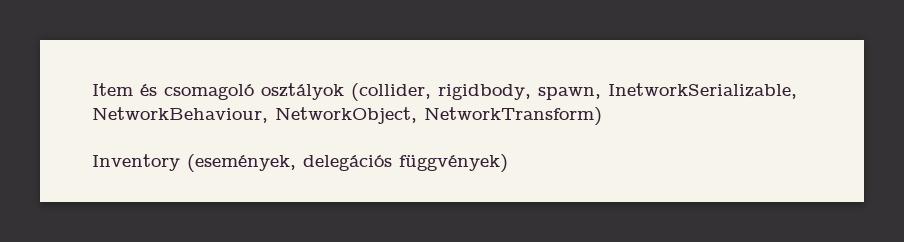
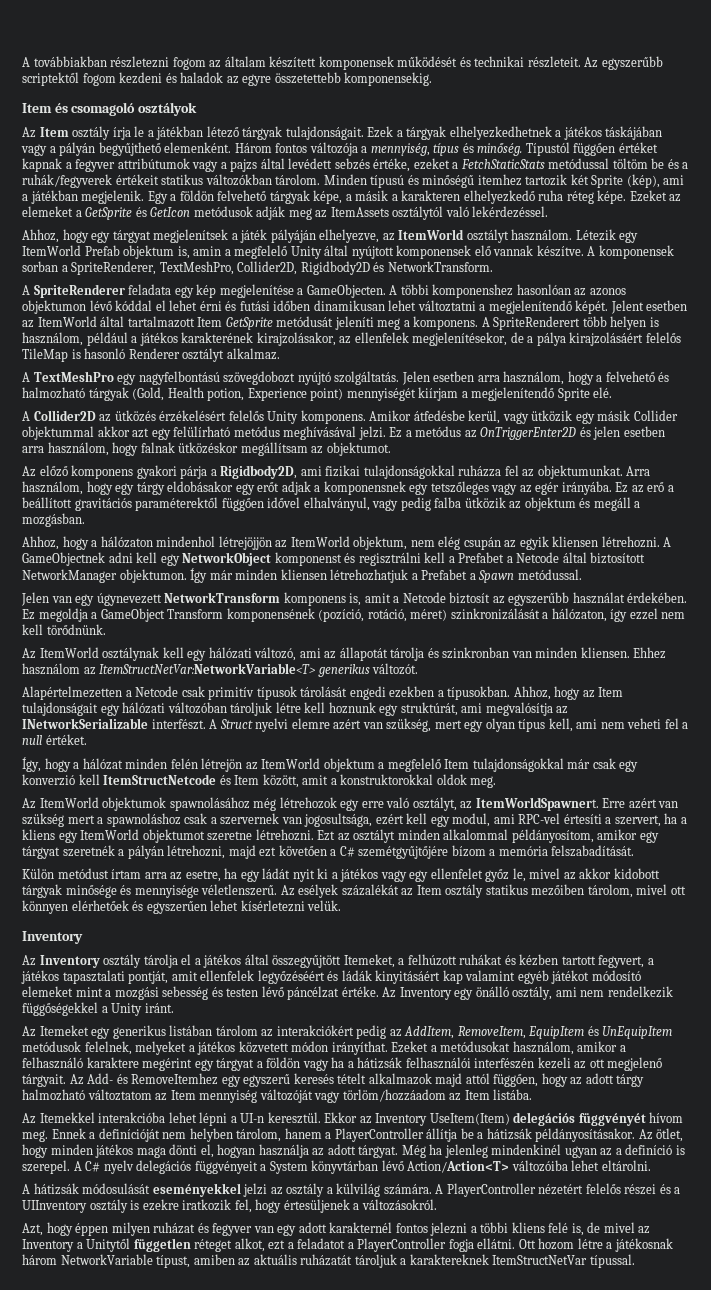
[92,83,797,101] [92,107,602,126] [92,154,508,173] Item és csomagoló osztályok (collider, rigidbody, spawn, InetworkSerializable, NetworkBehaviour, NetworkObject, NetworkTransform) // Inventory (események, delegációs függvények) -> [22,56,663,70] [22,72,433,86] [22,102,197,116] [22,126,663,140] [21,142,658,156] [22,158,689,172] [22,174,685,188] [22,190,682,204] [22,206,549,220] [22,229,639,243] [22,245,674,259] [22,261,493,275] [22,284,626,298] [22,300,688,314] [22,316,659,330] [22,332,681,346] [22,348,280,362] [22,371,670,385] [22,387,613,401] [22,410,678,424] [22,426,665,440] [22,442,391,456] [22,465,651,479] [22,481,674,495] [22,497,641,511] [22,513,85,527] [22,536,672,550] [22,552,646,566] [22,568,582,583] [21,592,688,606] [22,608,686,622] [22,624,106,635] [22,647,667,661] [22,663,419,677] [22,686,624,700] [22,702,569,716] [22,718,689,732] [22,734,87,745] [22,757,639,772] [22,774,497,788] [22,797,679,811] [22,813,687,827] [22,829,659,843] [22,845,635,859] [22,868,660,882] [22,884,686,898] [22,900,342,914] [22,931,83,944] [22,954,654,968] [21,970,641,984] [22,986,673,1000] [22,1002,174,1016] [22,1025,673,1039] [22,1041,626,1055] [22,1057,663,1071] [22,1073,645,1087] [22,1089,533,1103] [22,1112,684,1126] [22,1128,684,1142] [22,1144,685,1158] [22,1160,651,1174] [22,1183,681,1197] [22,1199,437,1213] [22,1222,651,1236] [22,1238,673,1252] [22,1254,635,1268] A továbbiakban részletezni fogom az általam készített komponensek működését és technikai részleteit. Az egyszerűbb scriptektől fogom kezdeni és haladok az egyre összetettebb komponensekig. // Item és csomagoló osztályok // Az Item osztály írja le a játékban létező tárgyak tulajdonságait. Ezek a tárgyak elhelyezkedhetnek a játékos táskájában vagy a pályán begyűjthető elemenként. Három fontos változója a mennyiség, típus és minőség. Típustól függően értéket kapnak a fegyver attribútumok vagy a pajzs által levédett sebzés értéke, ezeket a FetchStaticStats metódussal töltöm be és a ruhák/fegyverek értékeit statikus változókban tárolom. Minden típusú és minőségű itemhez tartozik két Sprite (kép), ami a játékban megjelenik. Egy a földön felvehető tárgyak képe, a másik a karakteren elhelyezkedő ruha réteg képe. Ezeket az elemeket a GetSprite és GetIcon metódusok adják meg az ItemAssets osztálytól való lekérdezéssel. // Ahhoz, hogy egy tárgyat megjelenítsek a játék pályáján elhelyezve, az ItemWorld osztályt használom. Létezik egy ItemWorld Prefab objektum is, amin a megfelelő Unity által nyújtott komponensek elő vannak készítve. A komponensek sorban a SpriteRenderer, TextMeshPro, Collider2D, Rigidbody2D és NetworkTransform. // A SpriteRenderer feladata egy kép megjelenítése a GameObjecten. A többi komponenshez hasonlóan az azonos objektumon lévő kóddal el lehet érni és futási időben dinamikusan lehet változtatni a megjelenítendő képét. Jelent esetben az ItemWorld által tartalmazott Item GetSprite metódusát jeleníti meg a komponens. A SpriteRenderert több helyen is használom, például a játékos karakterének kirajzolásakor, az ellenfelek megjelenítésekor, de a pálya kirajzolásáért felelős TileMap is hasonló Renderer osztályt alkalmaz. // A TextMeshPro egy nagyfelbontású szövegdobozt nyújtó szolgáltatás. Jelen esetben arra használom, hogy a felvehető és halmozható tárgyak (Gold, Health potion, Experience point) mennyiségét kiírjam a megjelenítendő Sprite elé. // A Collider2D az ütközés érzékelésért felelős Unity komponens. Amikor átfedésbe kerül, vagy ütközik egy másik Collider objektummal akkor azt egy felülírható metódus meghívásával jelzi. Ez a metódus az OnTriggerEnter2D és jelen esetben arra használom, hogy falnak ütközéskor megállítsam az objektumot. // Az előző komponens gyakori párja a Rigidbody2D, ami fizikai tulajdonságokkal ruházza fel az objektumunkat. Arra használom, hogy egy tárgy eldobásakor egy erőt adjak a komponensnek egy tetszőleges vagy az egér irányába. Ez az erő a beállított gravitációs paraméterektől függően idővel elhalványul, vagy pedig falba ütközik az objektum és megáll a mozgásban. // Ahhoz, hogy a hálózaton mindenhol létrejöjjön az ItemWorld objektum, nem elég csupán az egyik kliensen létrehozni. A GameObjectnek adni kell egy NetworkObject komponenst és regisztrálni kell a Prefabet a Netcode által biztosított NetworkManager objektumon. Így már minden kliensen létrehozhatjuk a Prefabet a Spawn metódussal. // Jelen van egy úgynevezett NetworkTransform komponens is, amit a Netcode biztosít az egyszerűbb használat érdekében. Ez megoldja a GameObject Transform komponensének (pozíció, rotáció, méret) szinkronizálását a hálózaton, így ezzel nem kell törődnünk. // Az ItemWorld osztálynak kell egy hálózati változó, ami az állapotát tárolja és szinkronban van minden kliensen. Ehhez használom az ItemStructNetVar:NetworkVariable<T> generikus változót. // Alapértelmezetten a Netcode csak primitív típusok tárolását engedi ezekben a típusokban. Ahhoz, hogy az Item tulajdonságait egy hálózati változóban tároljuk létre kell hoznunk egy struktúrát, ami megvalósítja az INetworkSerializable interfészt. A Struct nyelvi elemre azért van szükség, mert egy olyan típus kell, ami nem veheti fel a null értéket. // Így, hogy a hálózat minden felén létrejön az ItemWorld objektum a megfelelő Item tulajdonságokkal már csak egy konverzió kell ItemStructNetcode és Item között, amit a konstruktorokkal oldok meg. // Az ItemWorld objektumok spawnolásához még létrehozok egy erre való osztályt, az ItemWorldSpawnert. Erre azért van szükség mert a spawnoláshoz csak a szervernek van jogosultsága, ezért kell egy modul, ami RPC-vel értesíti a szervert, ha a kliens egy ItemWorld objektumot szeretne létrehozni. Ezt az osztályt minden alkalommal példányosítom, amikor egy tárgyat szeretnék a pályán létrehozni, majd ezt követően a C# szemétgyűjtőjére bízom a memória felszabadítását. // Külön metódust írtam arra az esetre, ha egy ládát nyit ki a játékos vagy egy ellenfelet győz le, mivel az akkor kidobott tárgyak minősége és mennyisége véletlenszerű. Az esélyek százalékát az Item osztály statikus mezőiben tárolom, mivel ott könnyen elérhetőek és egyszerűen lehet kísérletezni velük. // Inventory // Az Inventory osztály tárolja el a játékos által összegyűjtött Itemeket, a felhúzott ruhákat és kézben tartott fegyvert, a játékos tapasztalati pontját, amit ellenfelek legyőzéséért és ládák kinyitásáért kap valamint egyéb játékot módosító elemeket mint a mozgási sebesség és testen lévő páncélzat értéke. Az Inventory egy önálló osztály, ami nem rendelkezik függőségekkel a Unity iránt. // Az Itemeket egy generikus listában tárolom az interakciókért pedig az AddItem, RemoveItem, EquipItem és UnEquipItem metódusok felelnek, melyeket a játékos közvetett módon irányíthat. Ezeket a metódusokat használom, amikor a felhasználó karaktere megérint egy tárgyat a földön vagy ha a hátizsák felhasználói interfészén kezeli az ott megjelenő tárgyait. Az Add- és RemoveItemhez egy egyszerű keresés tételt alkalmazok majd attól függően, hogy az adott tárgy halmozható változtatom az Item mennyiség változóját vagy törlöm/hozzáadom az Item listába. // Az Itemekkel interakcióba lehet lépni a UI-n keresztül. Ekkor az Inventory UseItem(Item) delegációs függvényét hívom meg. Ennek a definícióját nem helyben tárolom, hanem a PlayerController állítja be a hátizsák példányosításakor. Az ötlet, hogy minden játékos maga dönti el, hogyan használja az adott tárgyat. Még ha jelenleg mindenkinél ugyan az a definíció is szerepel. A C# nyelv delegációs függvényeit a System könyvtárban lévő Action/Action<T> változóiba lehet eltárolni. // A hátizsák módosulását eseményekkel jelzi az osztály a külvilág számára. A PlayerController nézetért felelős részei és a UIInventory osztály is ezekre iratkozik fel, hogy értesüljenek a változásokról. // Azt, hogy éppen milyen ruházat és fegyver van egy adott karakternél fontos jelezni a többi kliens felé is, de mivel az Inventory a Unitytől független réteget alkot, ezt a feladatot a PlayerController fogja ellátni. Ott hozom létre a játékosnak három NetworkVariable típust, amiben az aktuális ruházatát tároljuk a karaktereknek ItemStructNetVar típussal.

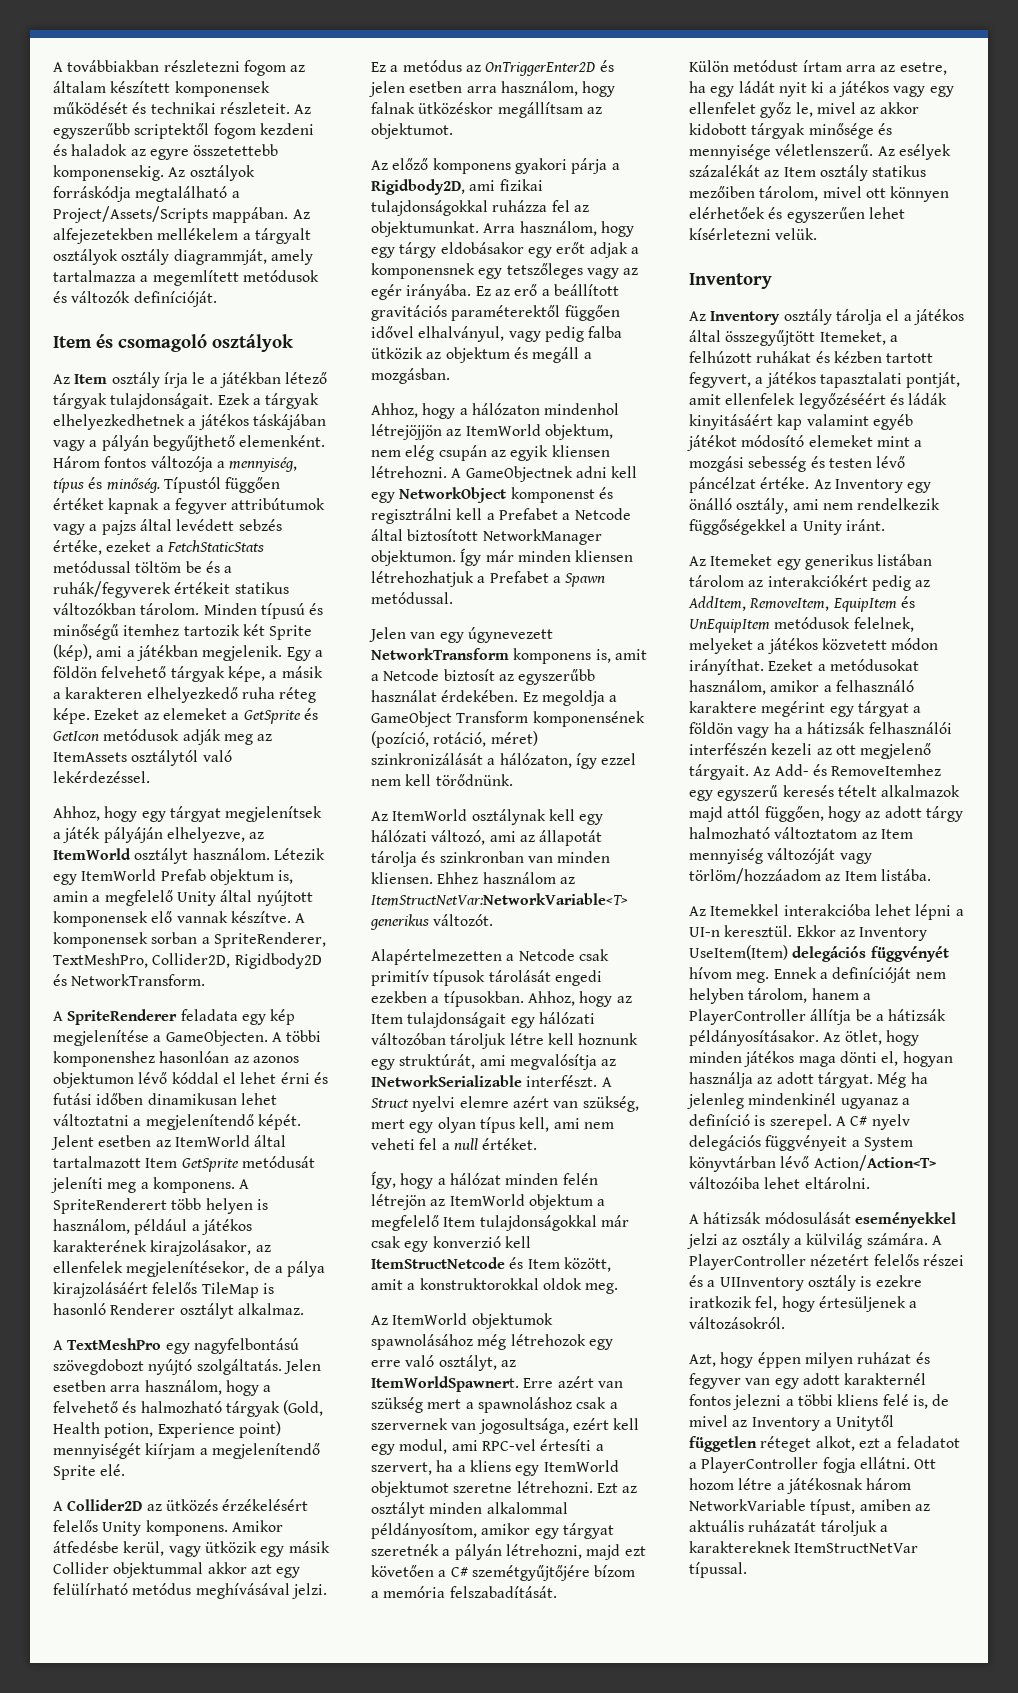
(433, 79) none -> [168,165,255,181] [53,186,240,202] [53,206,310,223] [53,228,311,244] [53,249,313,265] [53,270,319,286] [53,291,217,307] Az osztályok forráskódja megtalálható a Project/Assets/Scripts mappában. Az alfejezetekben mellékelem a tárgyalt osztályok osztály diagrammját, amely tartalmazza a megemlített metódusok és változók definícióját.
[564,1146,613,1158] ugyan az -> [840,1098,898,1109] ugyanaz

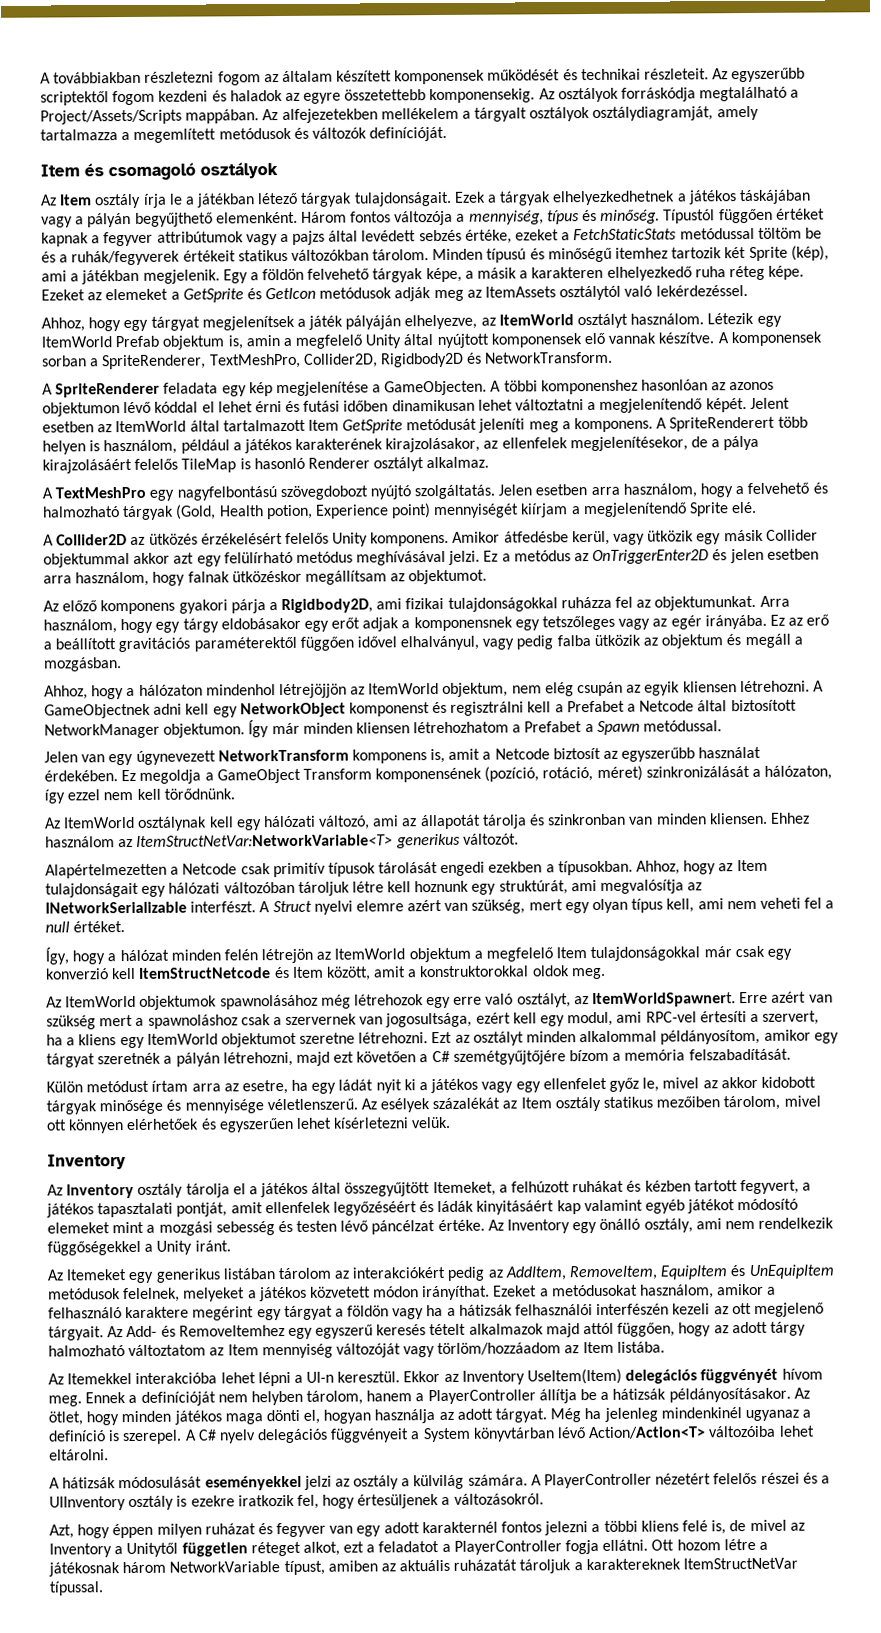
[121,249,267,265] osztály diagrammját, -> [592,106,714,122] osztálydiagramját,
[371,571,474,587] létrehozhatjuk -> [413,721,510,734] létrehozhatom

